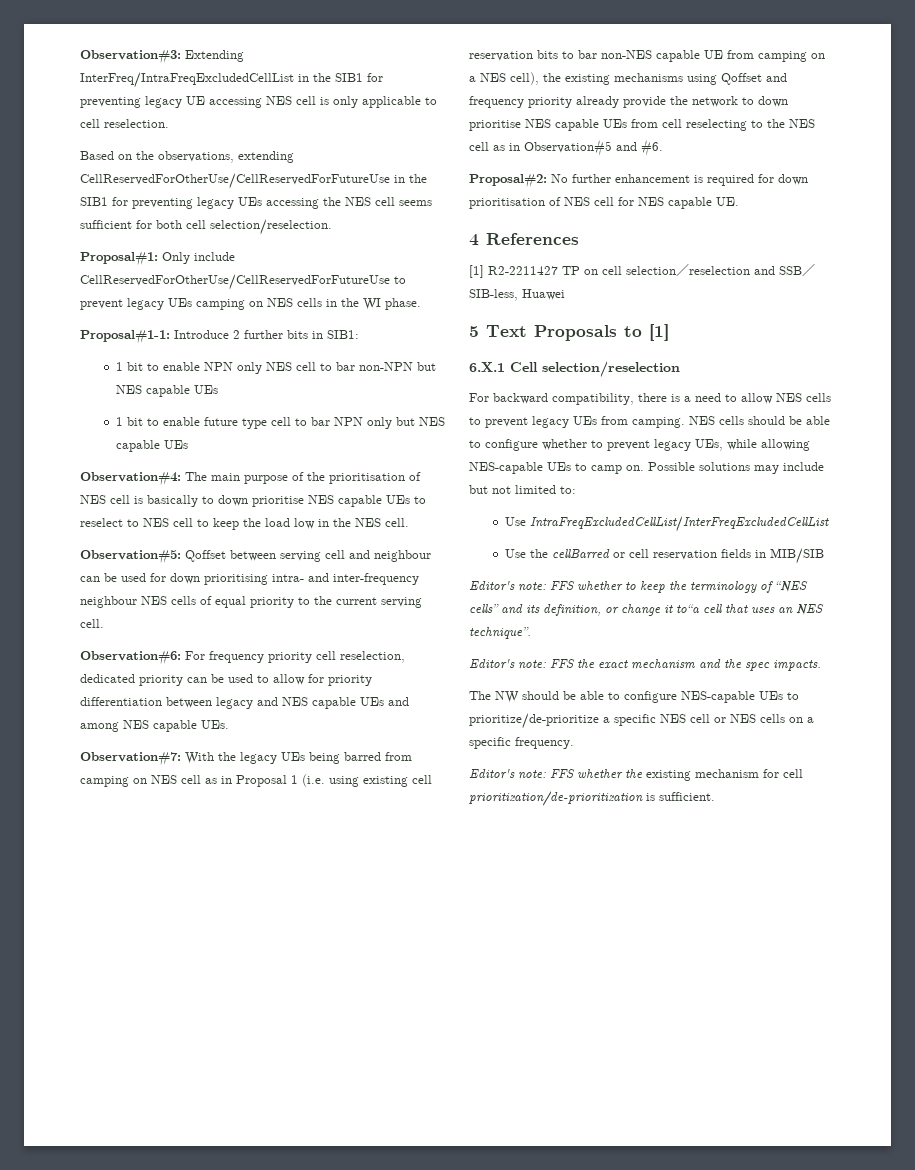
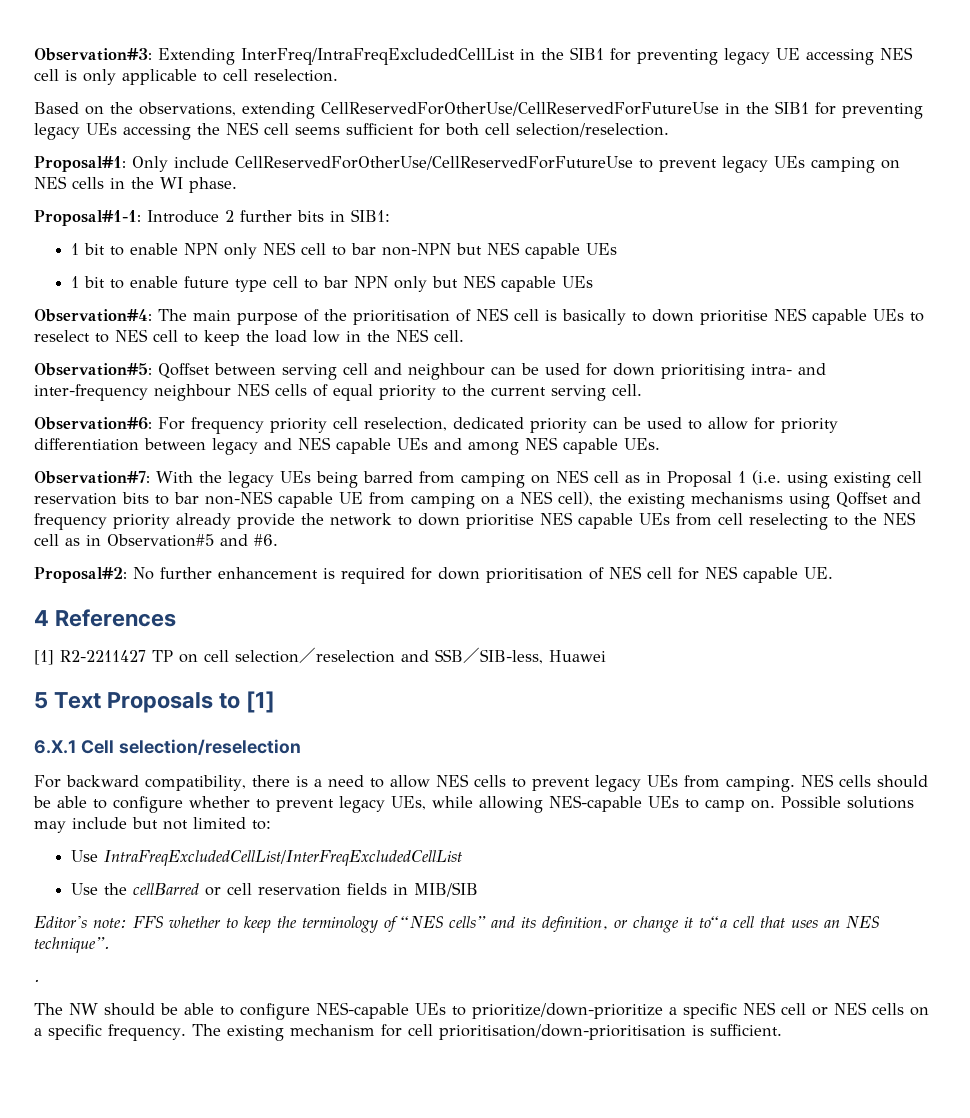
[469,659,821,671] Editor's note: FFS the exact mechanism and the spec impacts. -> [34,979,40,982] .
[469,713,599,729] prioritize/de-prioritize -> [472,1003,663,1019] prioritize/down-prioritize
[469,769,643,779] // Editor's note: FFS whether the -> [191,1024,221,1036] The
[469,791,643,806] prioritization/de-prioritization -> [438,1024,686,1040] prioritisation/down-prioritisation

